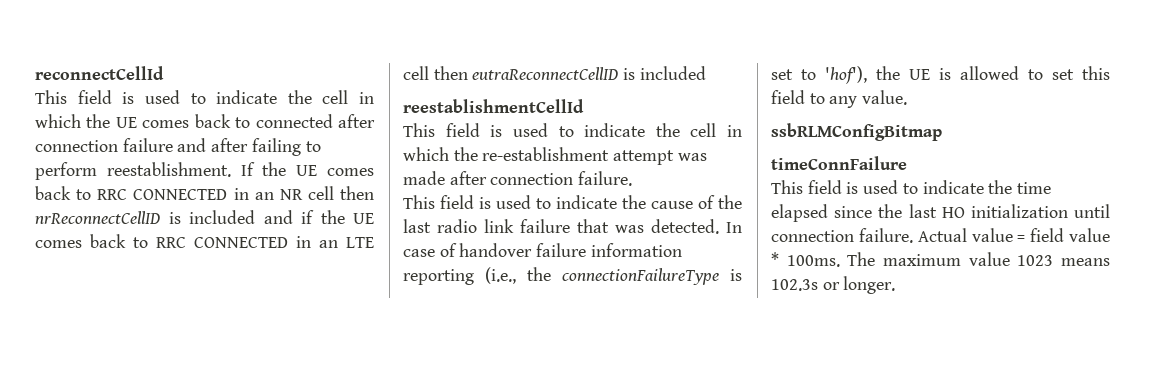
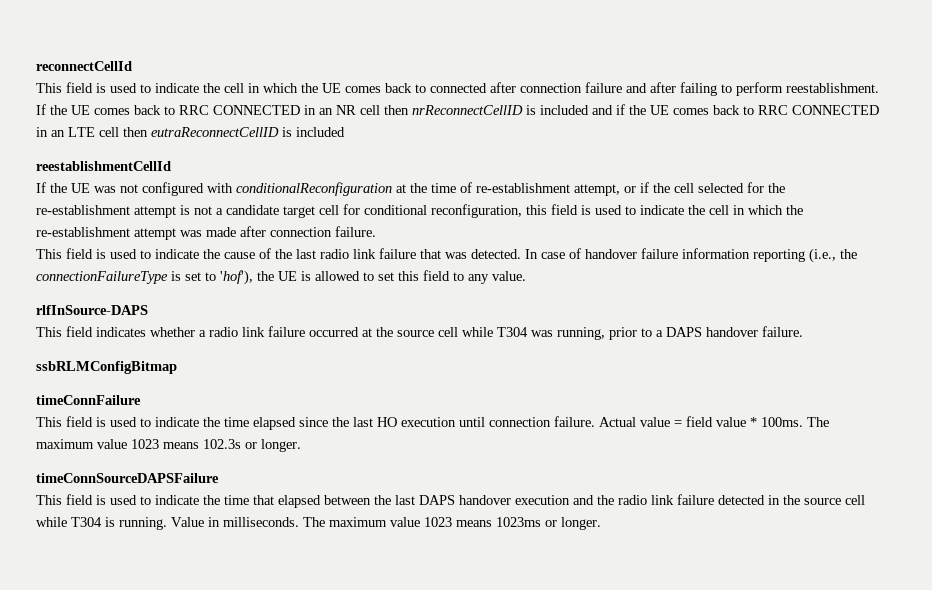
[403,123,435,137] This -> [36,182,785,196] [36,204,547,218] If the UE was not configured with conditionalReconfiguration at the time of re-establishment attempt, or if the cell selected for the re-establishment attempt is not a candidate target cell for conditional reconfiguration, this
(908, 97) none -> [36,305,148,315] [36,326,803,340] // rlfInSource-DAPS // This field indicates whether a radio link failure occurred at the source cell while T304 was running, prior to a DAPS handover failure.
[970,204,1068,218] initialization -> [401,417,456,427] execution
(896, 285) none -> [36,473,219,483] [36,494,865,508] [36,517,601,530] // timeConnSourceDAPSFailure // This field is used to indicate the time that elapsed between the last DAPS handover execution and the radio link failure detected in the source cell while T304 is running. Value in milliseconds. The maximum value 1023 means 1023ms or longer.

